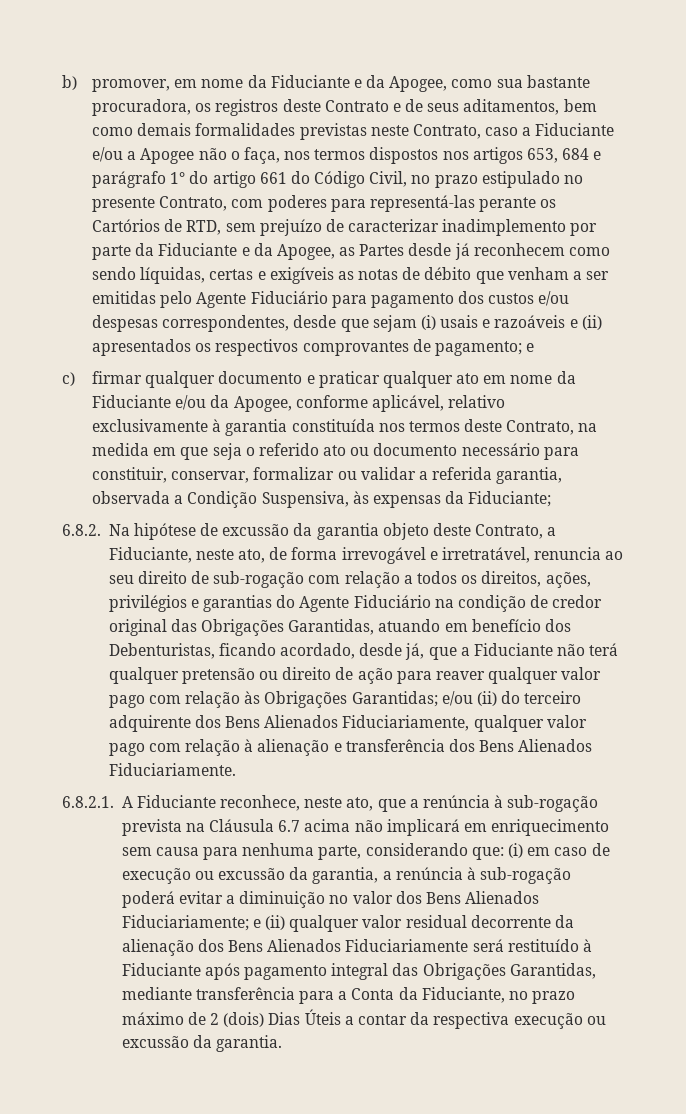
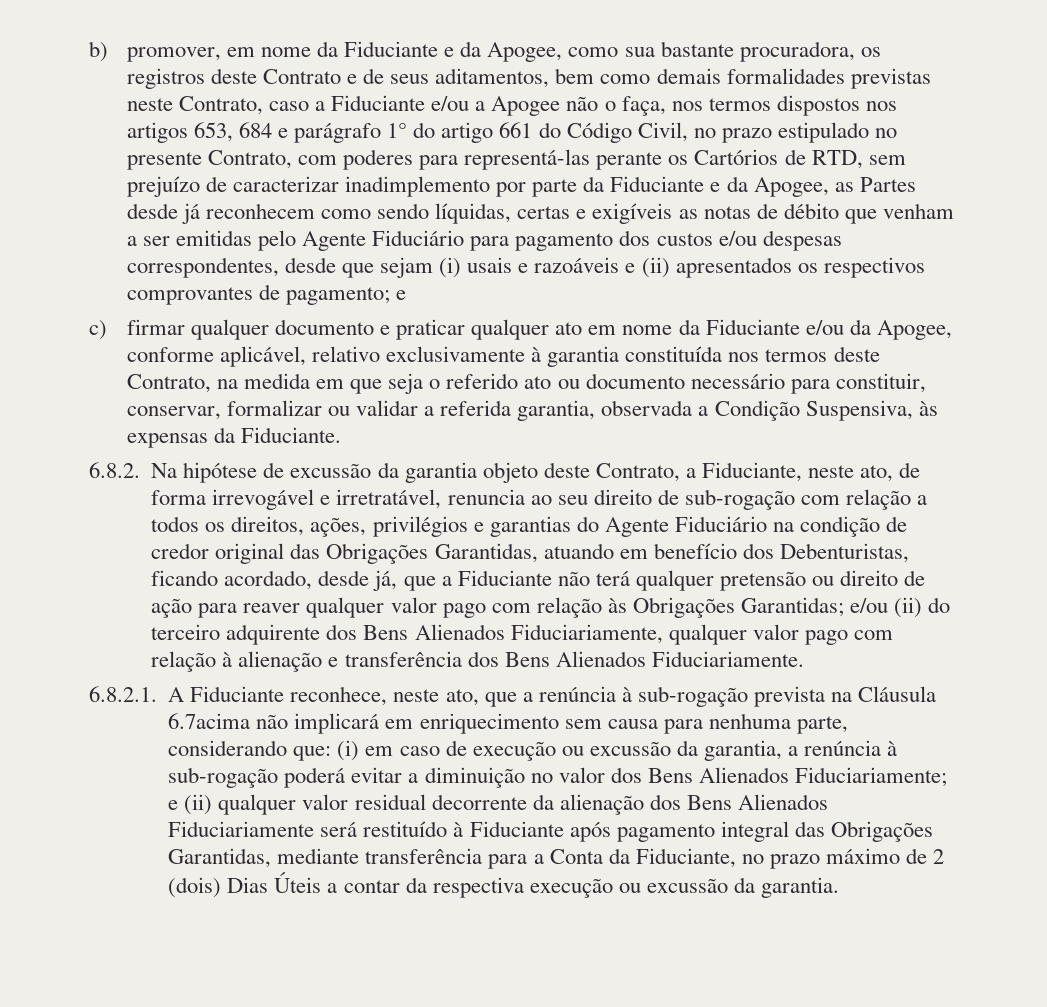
[468,491,552,507] Fiduciante; -> [240,427,341,443] Fiduciante.
[278,819,351,832] 6.7 acima -> [168,713,251,729] 6.7acima

